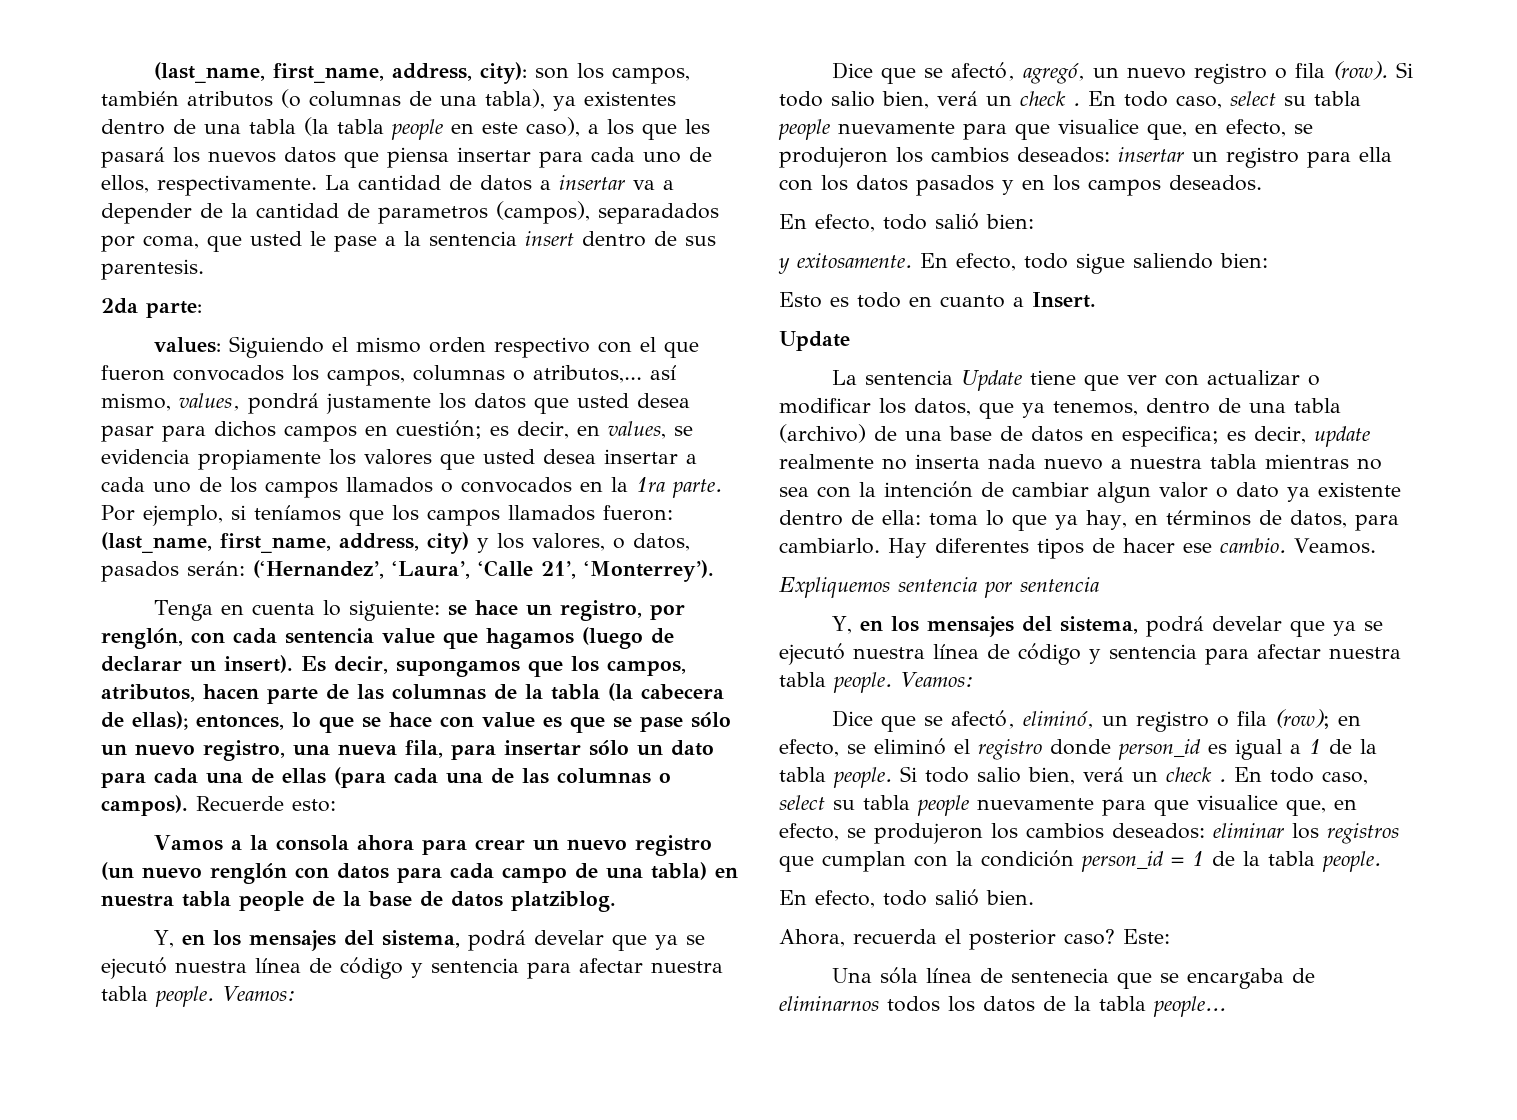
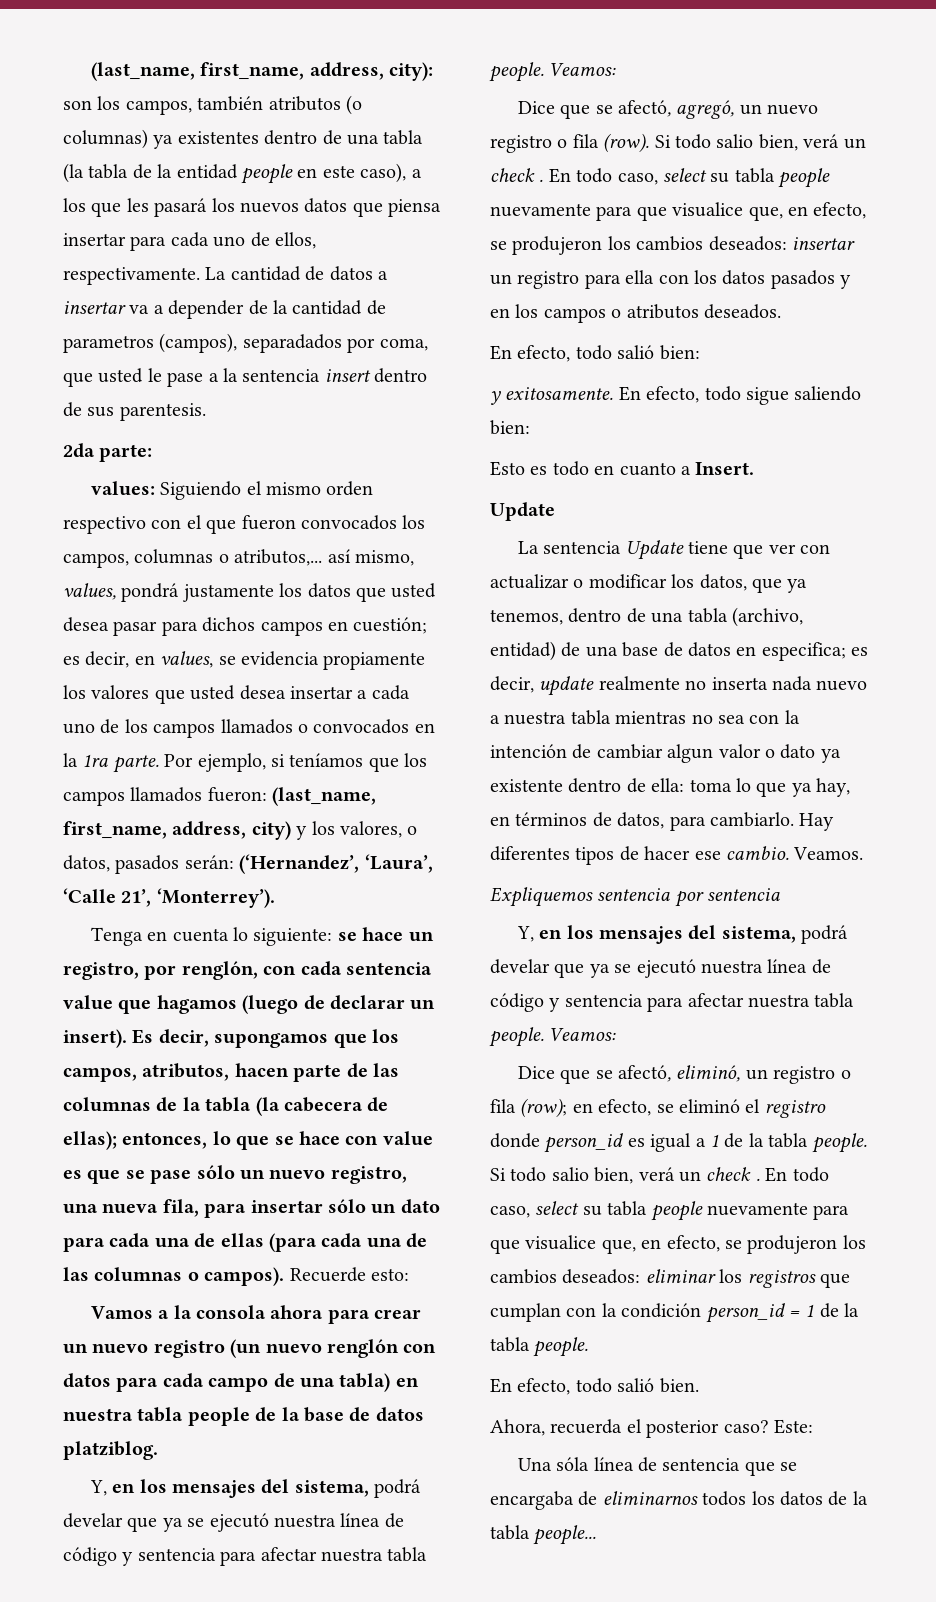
[309,89,545,109] columnas de una tabla), -> [63,129,148,149] columnas)
(384, 126) none -> [132,164,238,179] de la entidad
(1161, 187) none -> [611,304,699,319] o atributos
[779,424,866,443] (archivo) -> [732,607,803,627] [490,641,556,661] (archivo, entidad)
[1010,968,1109,983] sentenecia -> [662,1458,741,1471] sentencia

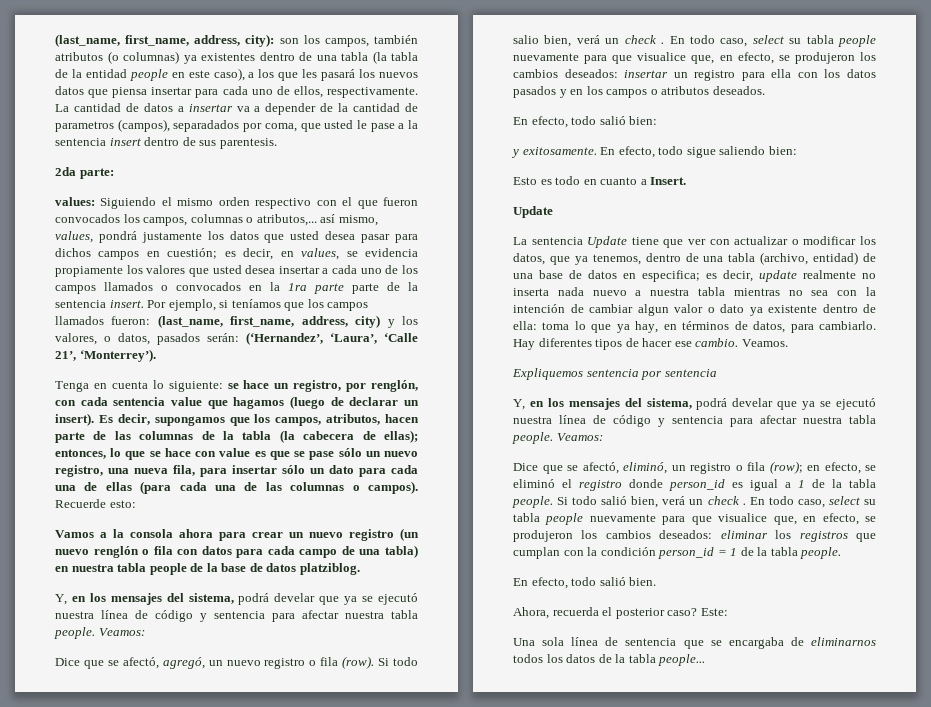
[112,755,159,773] parte. -> [314,282,418,294] [55,300,144,308] parte parte de la sentencia insert.
(399, 1348) none -> [142,546,173,555] o fila
[551,1167,589,1181] salio -> [601,496,628,505] salió
[556,1457,590,1471] sóla -> [542,637,565,646] sola

